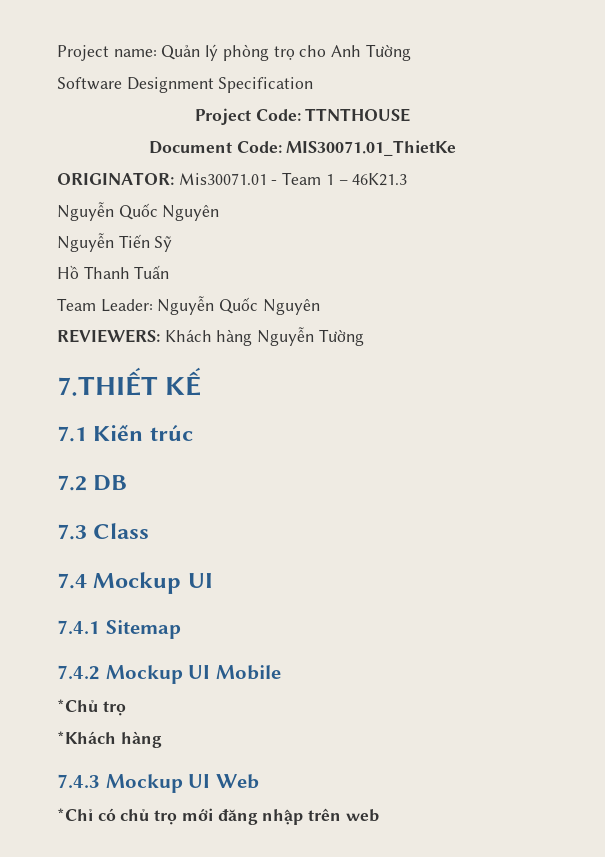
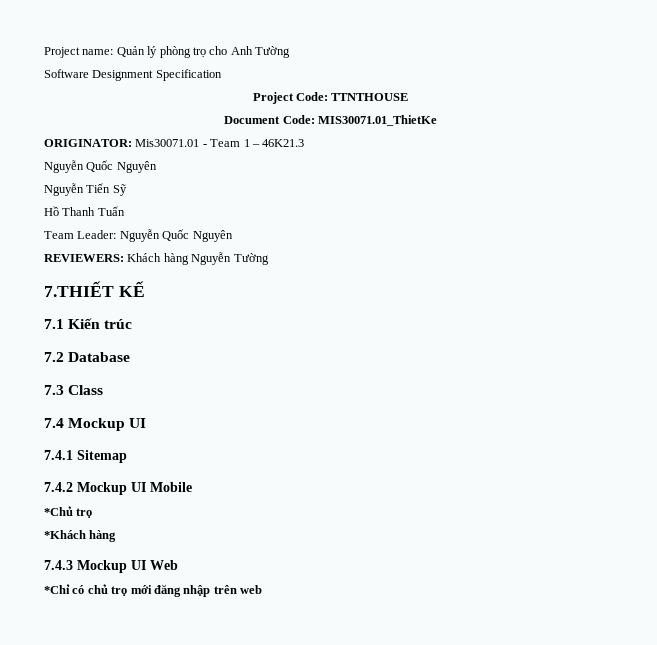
[93,475,128,491] DB -> [68,352,131,362] Database

